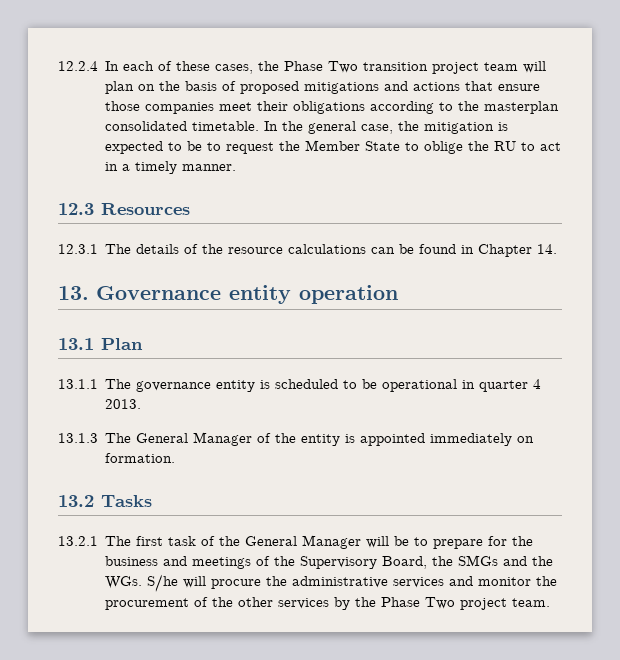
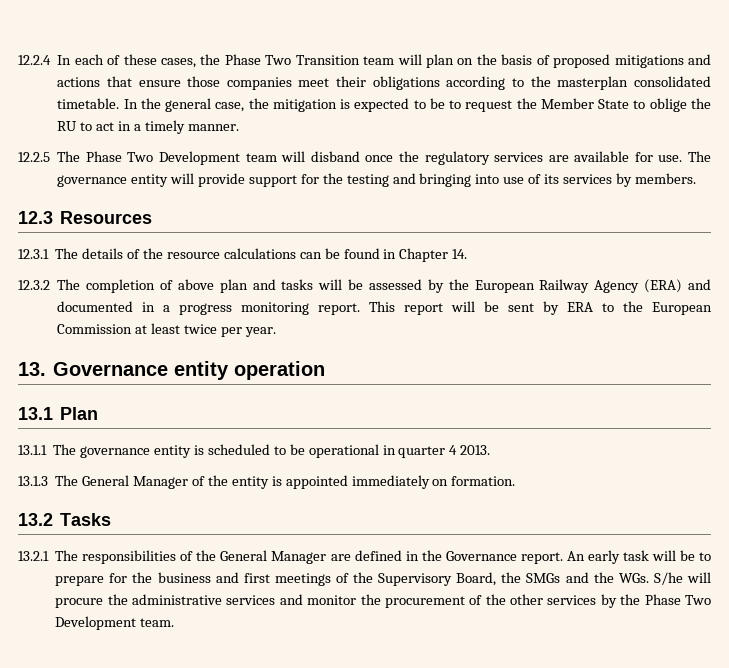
[363,62,480,74] transition project -> [295,55,360,65] Transition
(237, 167) none -> [18,151,712,165] [57,173,696,187] // 12.2.5 The Phase Two Development team will disband once the regulatory services are available for use. The governance entity will provide support for the testing and bringing into use of its services by members.
(558, 249) none -> [18,279,711,293] [57,301,713,315] [57,323,276,337] // 12.3.2 The completion of above plan and tasks will be assessed by the European Railway Agency (ERA) and documented in a progress monitoring report. This report will be sent by ERA to the European Commission at least twice per year.
[136,536,197,546] first task -> [82,550,177,564] responsibilities
(362, 542) none -> [330,550,649,564] are defined in the Governance report. An early task
(188, 561) none -> [243,573,270,583] first
[460,598,508,610] project -> [55,616,137,630] Development

